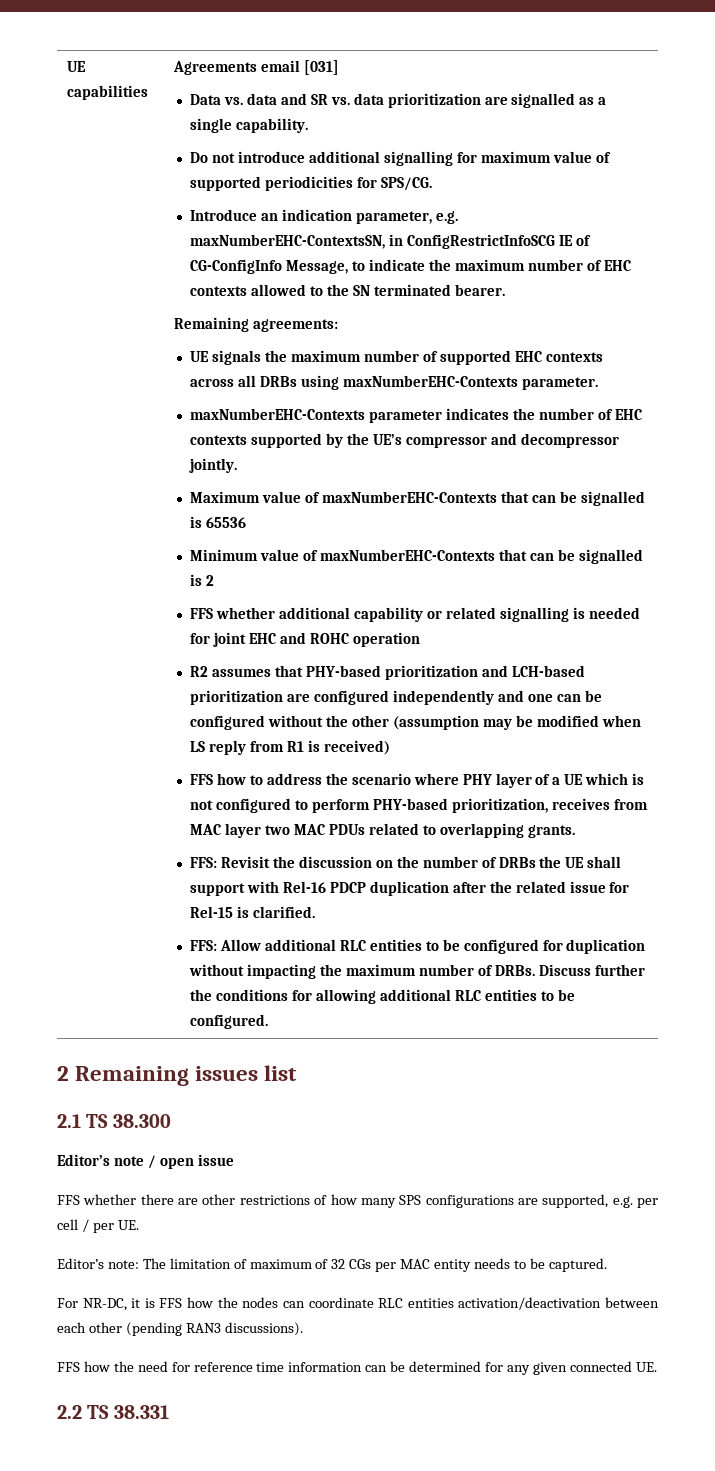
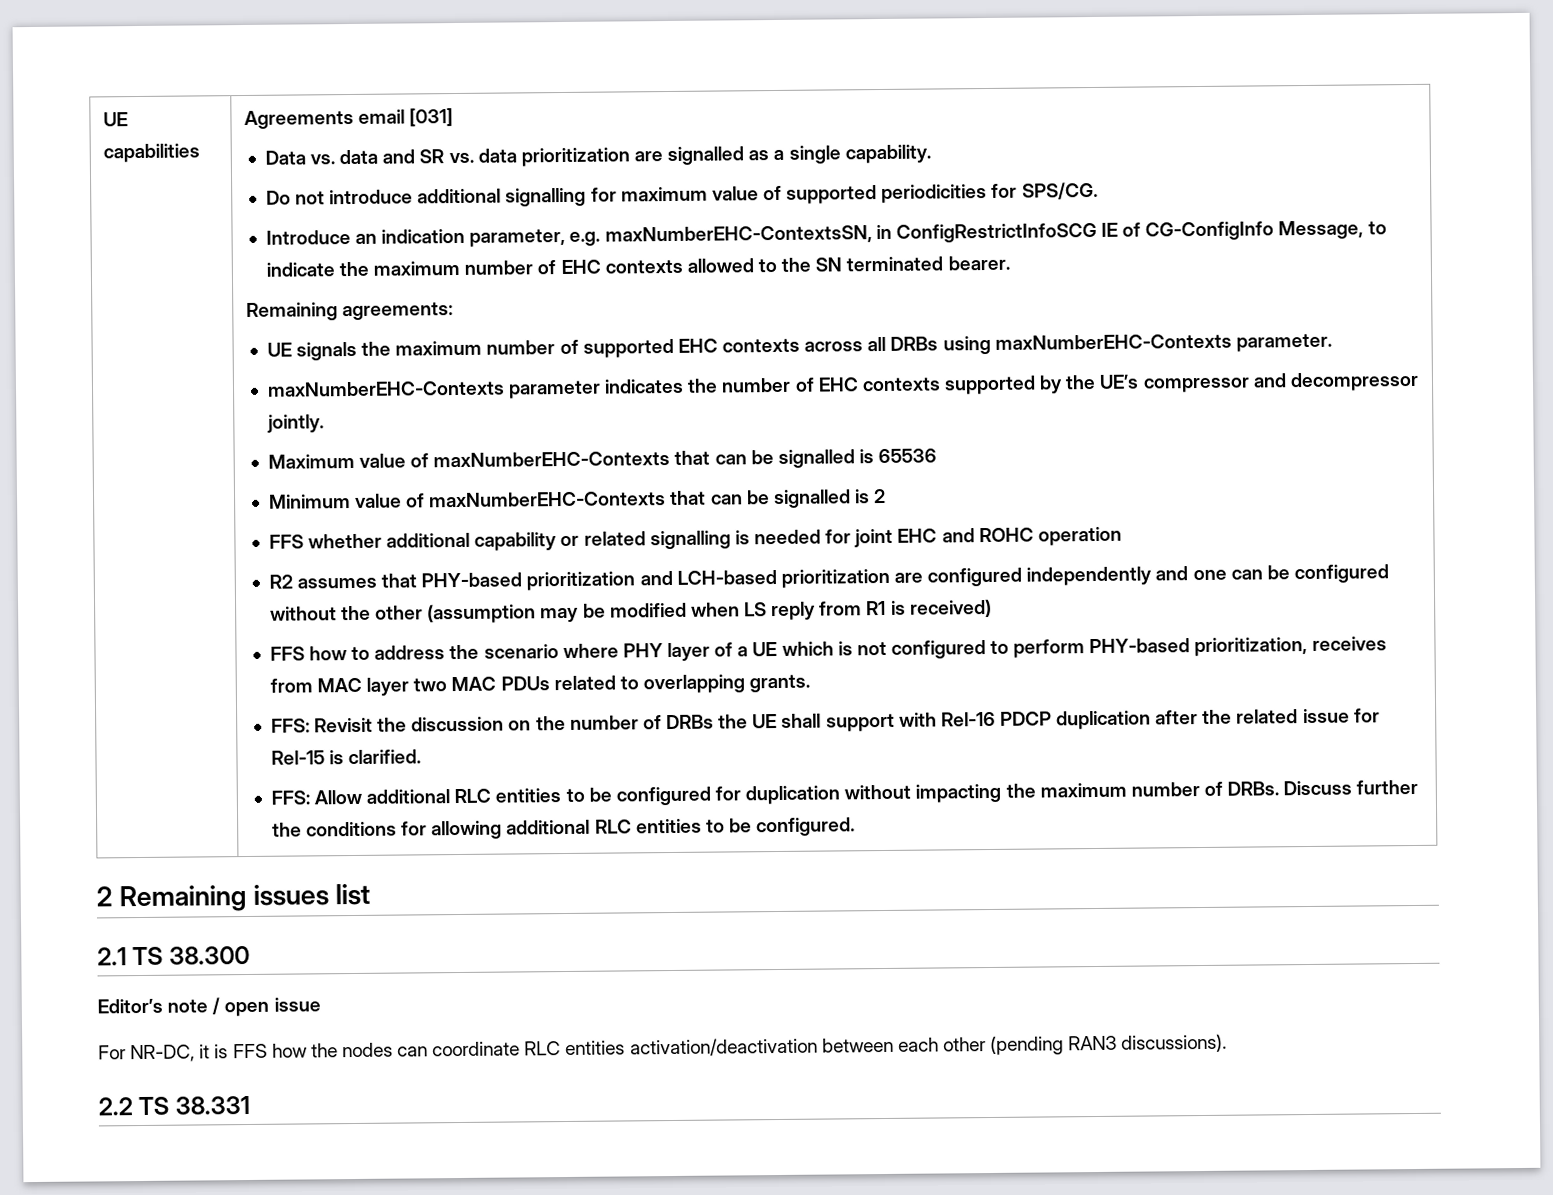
[57,1194,658,1208] [57,1219,139,1233] [57,1258,607,1272] // FFS whether there are other restrictions of how many SPS configurations are supported, e.g. per cell / per UE. // Editor’s note: The limitation of maximum of 32 CGs per MAC entity needs to be captured. -> (321, 1004) none
[57,1361,657,1375] // FFS how the need for reference time information can be determined for any given connected UE. -> (1228, 1043) none

